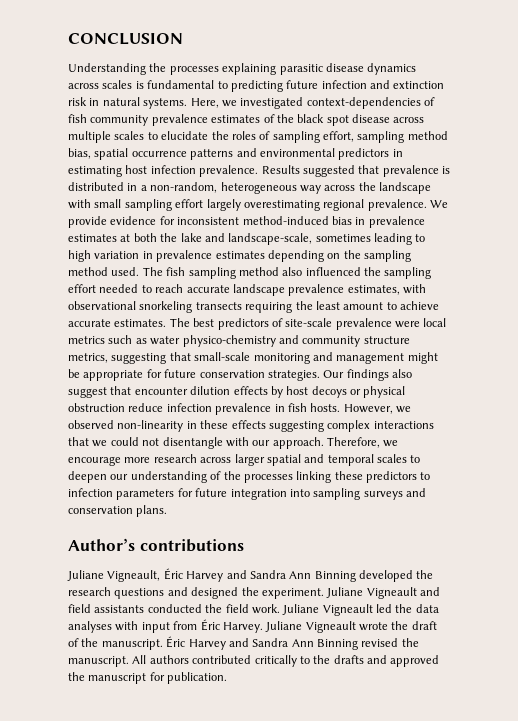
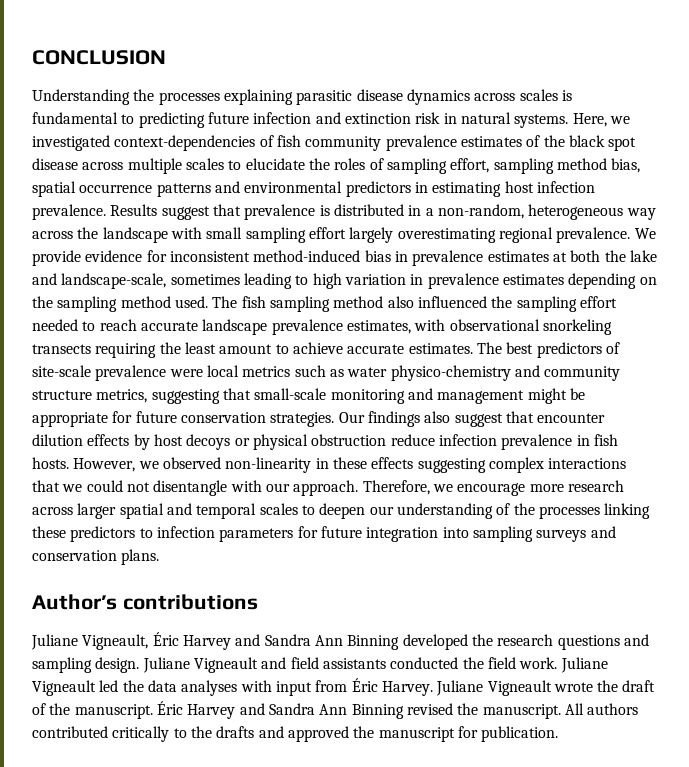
[302,165,355,177] suggested -> [161,206,210,220] suggest
[191,587,324,599] designed the experiment. -> [32,657,140,673] sampling design.

